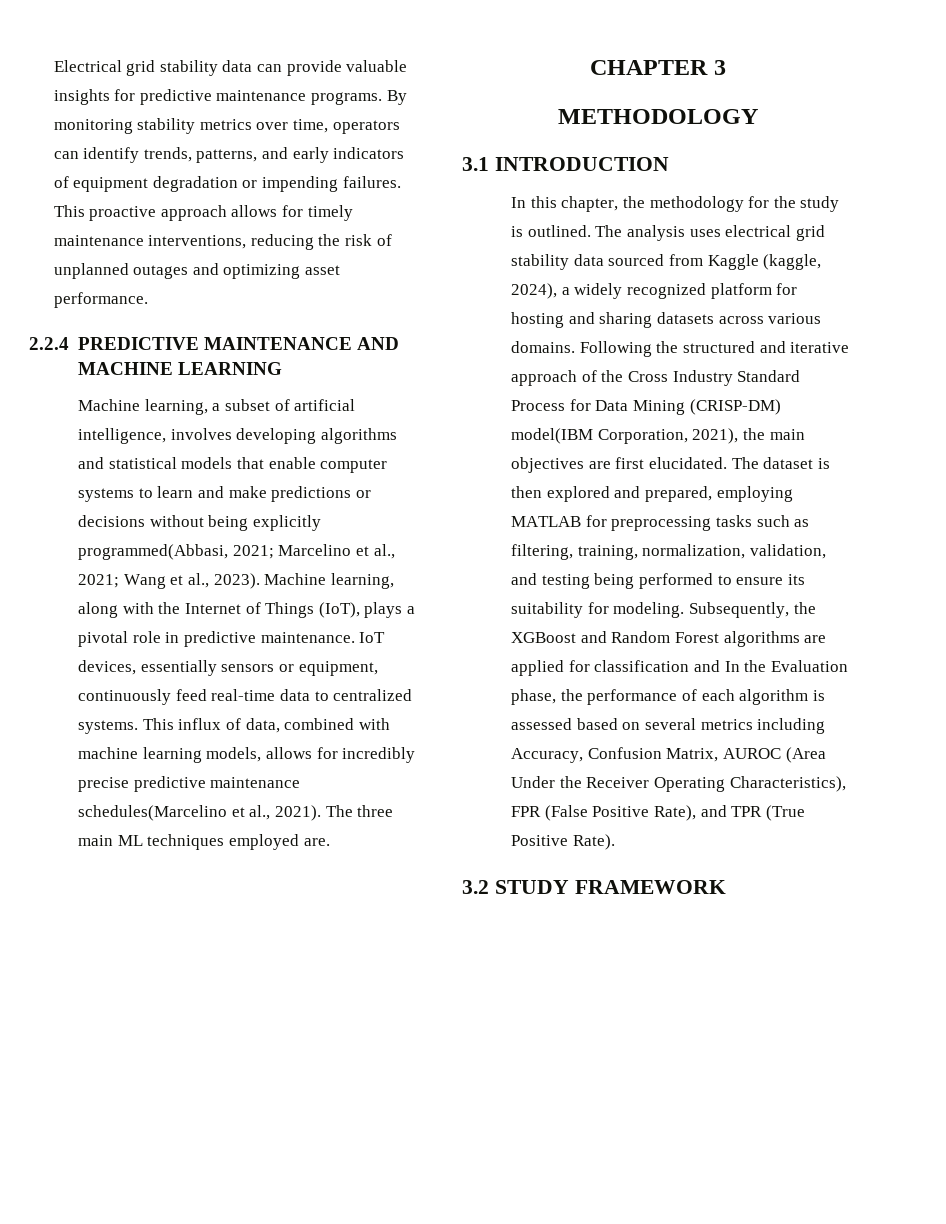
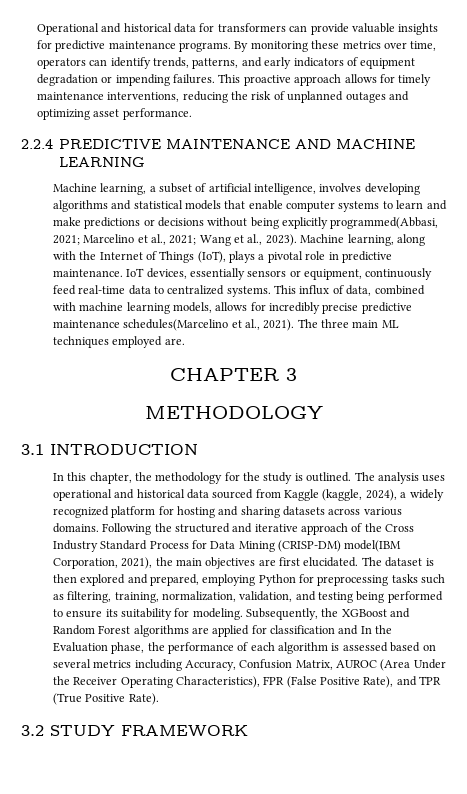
[53,60,253,76] Electrical grid stability data -> [36,23,286,35] Operational and historical data for transformers
[137,118,196,134] stability -> [311,40,340,49] these
[725,225,825,241] [511,254,570,270] electrical grid stability -> [52,489,185,501] operational and historical
[511,516,582,527] MATLAB -> [258,574,296,586] Python

